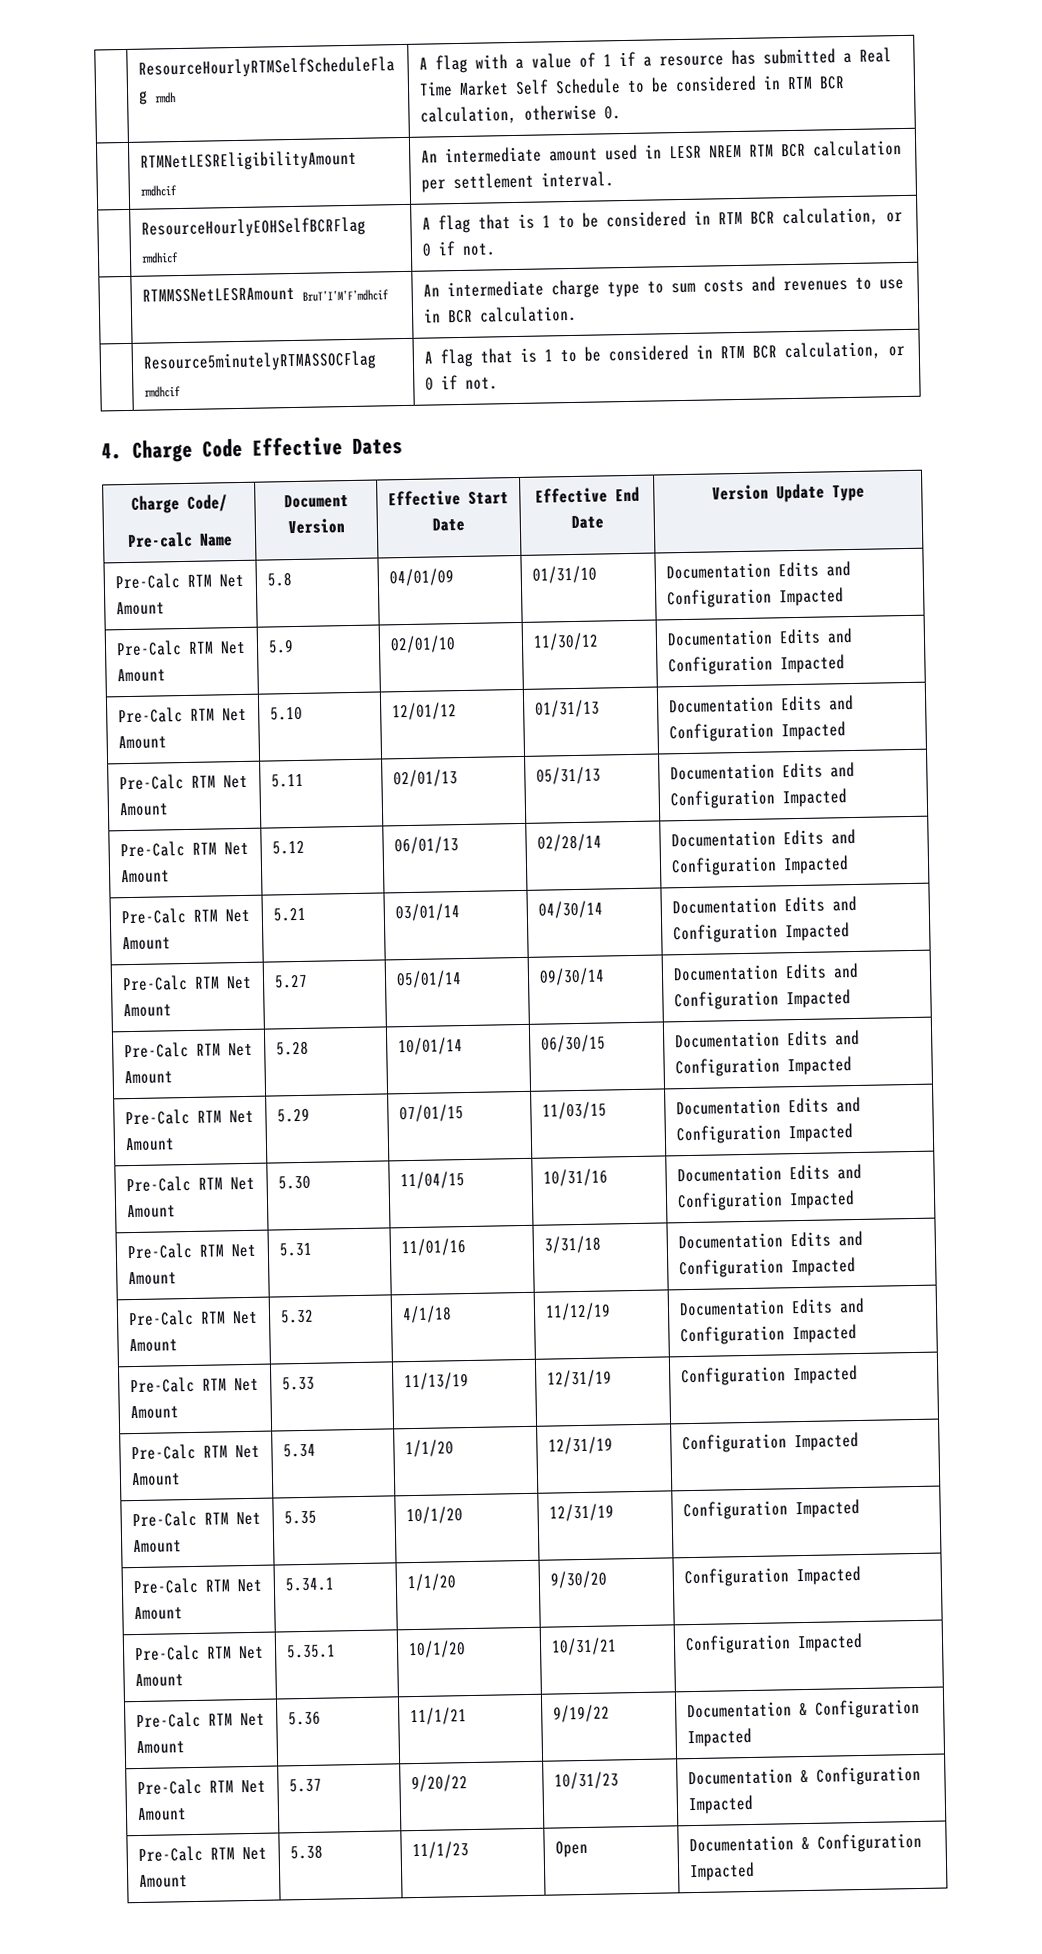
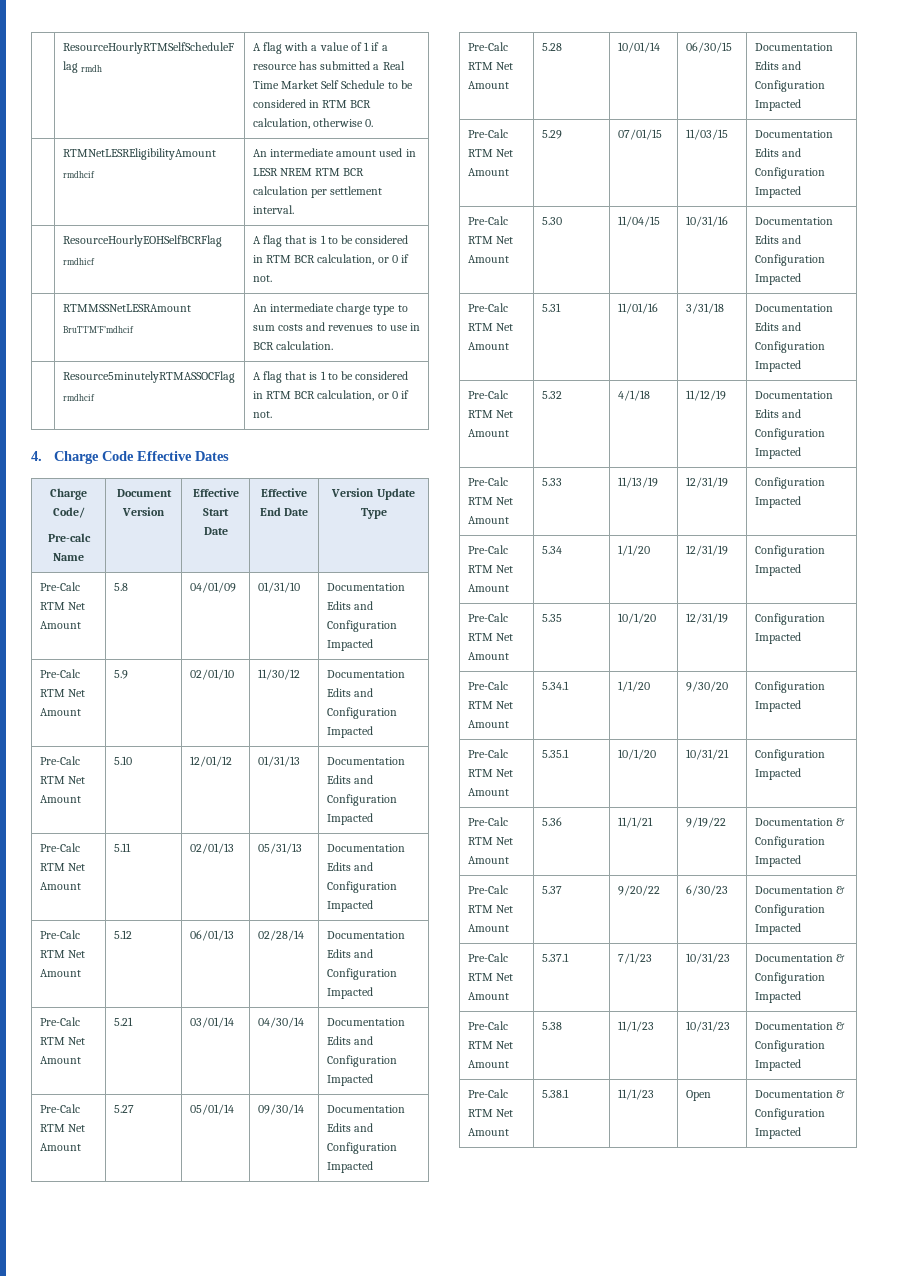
(468, 1783) none -> [685,885,728,896] [754,886,845,894] [754,904,825,916] [754,923,801,935] [467,953,508,962] [467,973,513,981] [467,992,509,1000] [541,953,569,962] [617,953,652,964] | 6/30/23 | Documentation & Configuration Impacted // Pre-Calc RTM Net Amount | 5.37.1 | 7/1/23
(469, 1850) none -> [685,1021,730,1032] [754,1022,845,1030] [754,1040,825,1052] [754,1059,801,1071] [467,1089,508,1098] [467,1109,513,1117] [467,1128,509,1136] [541,1089,569,1098] [617,1089,654,1100] | 10/31/23 | Documentation & Configuration Impacted // Pre-Calc RTM Net Amount | 5.38.1 | 11/1/23

